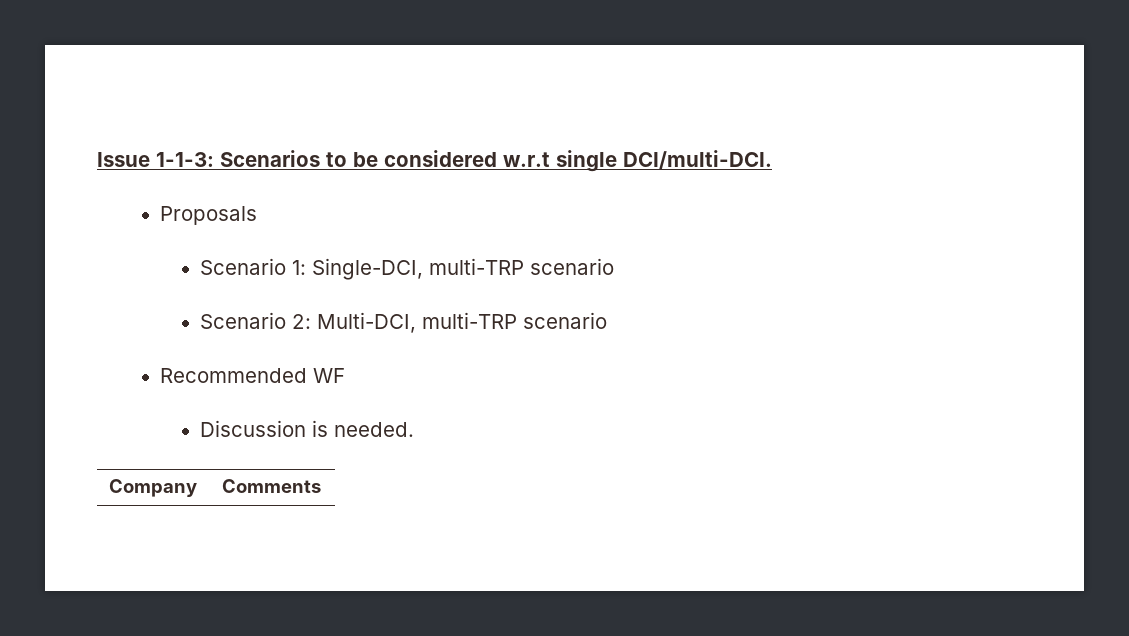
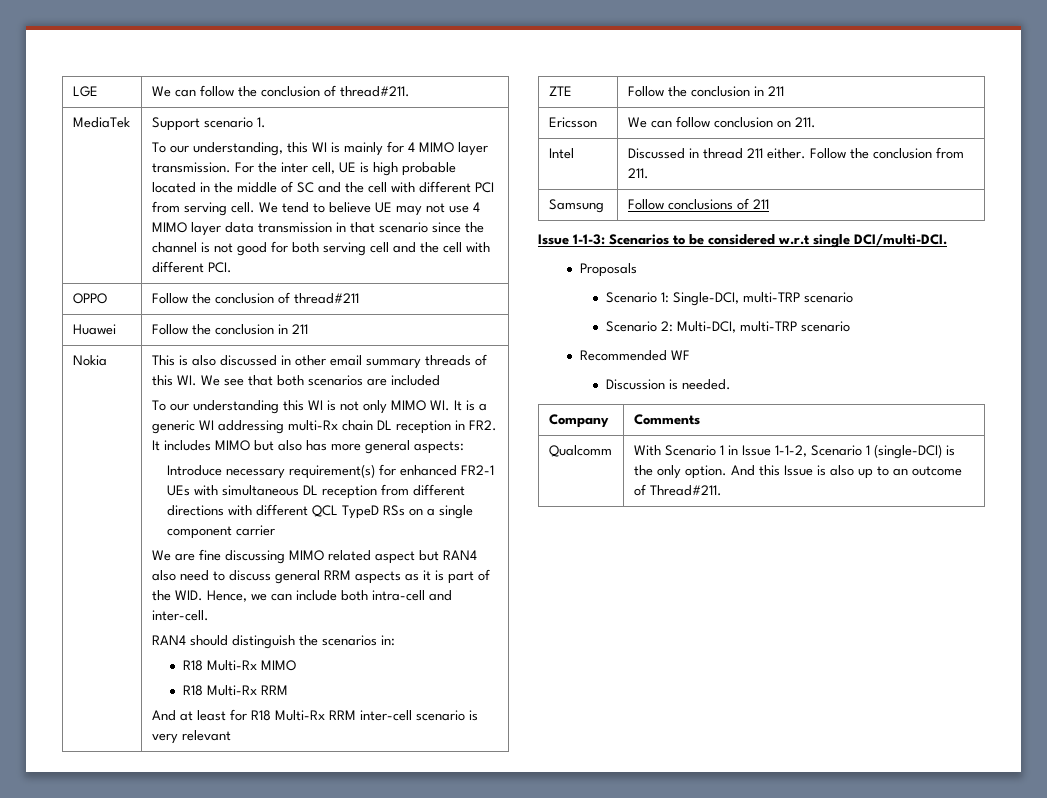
(97, 159) none -> [72,86,98,97] [151,85,410,97] [72,117,130,128] [151,117,266,131] [151,141,488,156] [151,162,456,176] [151,181,494,193] [151,201,480,216] [151,222,484,236] [151,241,490,256] [151,261,232,273] [72,293,107,304] [151,292,359,304] [72,324,116,335] [151,324,308,335] [72,355,107,366] [151,354,487,369] [151,375,440,386] [151,400,487,414] [151,420,497,434] [151,440,464,454] [167,464,495,479] [167,484,466,499] [167,504,474,519] [167,525,276,539] [151,549,477,564] [151,569,490,584] [151,590,452,602] [151,610,209,621] [151,635,395,649] [183,660,297,671] [183,685,289,696] [151,709,478,721] [151,730,231,744] [548,86,572,96] [627,86,784,97] [548,117,597,128] [627,116,816,128] [548,148,574,159] [627,147,964,159] [627,168,649,179] [548,199,604,213] [627,198,769,210] LGE | We can follow the conclusion of thread#211. // MediaTek | Support scenario 1. // To our understanding, this WI is mainly for 4 MIMO layer transmission. For the inter cell, UE is high probable located in the middle of SC and the cell with different PCI from serving cell. We tend to believe UE may not use 4 MIMO layer data transmission in that scenario since the channel is not good for both serving cell and the cell with different PCI. // OPPO | Follow the conclusion of thread#211 // Huawei | Follow the conclusion in 211 // Nokia | This is also discussed in other email summary threads of this WI. We see that both scenarios are included // To our understanding this WI is not only MIMO WI. It is a generic WI addressing multi-Rx chain DL reception in FR2. It includes MIMO but also has more general aspects: // Introduce necessary requirement(s) for enhanced FR2-1 UEs with simultaneous DL reception from different directions with different QCL TypeD RSs on a single component carrier // We are fine discussing MIMO related aspect but RAN4 also need to discuss general RRM aspects as it is part of the WID. Hence, we can include both intra-cell and inter-cell. // RAN4 should distinguish the scenarios in: // R18 Multi-Rx MIMO // R18 Multi-Rx RRM // And at least for R18 Multi-Rx RRM inter-cell scenario is very relevant // ZTE | Follow the conclusion in 211 // Ericsson | We can follow conclusion on 211. // Intel | Discussed in thread 211 either. Follow the conclusion from 211. // Samsung | Follow conclusions of 211 //
(322, 486) none -> [548,445,612,457] [633,444,955,459] [633,465,962,479] [633,484,722,496] // Qualcomm | With Scenario 1 in Issue 1-1-2, Scenario 1 (single-DCI) is the only option. And this Issue is also up to an outcome of Thread#211.

